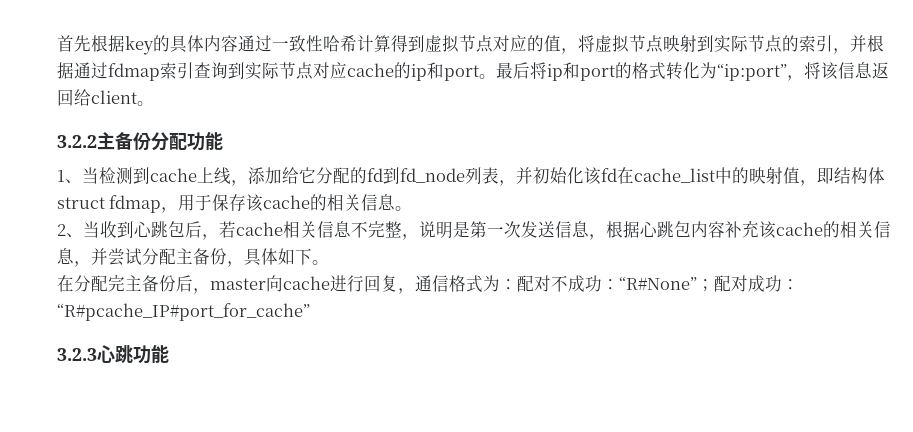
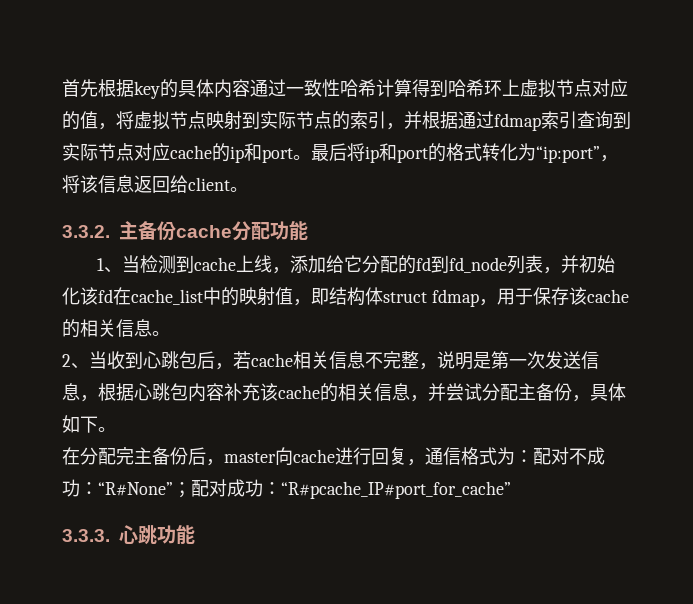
(425, 43) none -> [448,79,520,97] 哈希环上
[57,132,151,151] 3.2.2主备份 -> [62,221,232,241] 3.3.2.主备份cache
[57,348,97,361] 3.2.3 -> [62,529,110,542] 3.3.3.

